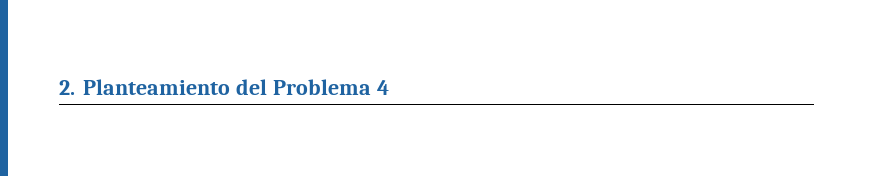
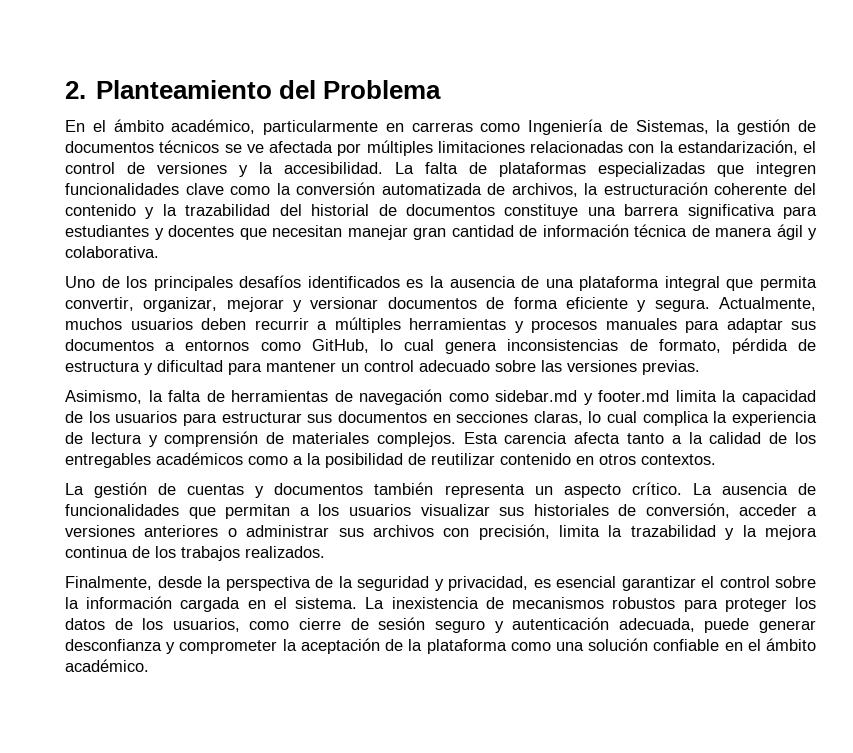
[377,80,390,95] 4 -> [65,119,816,135] [65,140,816,156] [65,162,816,177] [65,182,816,197] [65,204,817,219] [65,224,817,240] [65,246,159,258] [65,275,817,291] [65,297,817,312] [65,317,816,333] [65,338,816,354] [65,360,700,375] [65,389,817,405] [65,411,817,426] [65,431,816,447] [65,452,716,468] [65,482,817,498] [65,503,818,519] [65,524,817,540] [65,546,325,561] [65,576,816,591] [65,596,817,612] [65,617,817,633] [65,638,816,654] [65,659,149,672] // En el ámbito académico, particularmente en carreras como Ingeniería de Sistemas, la gestión de documentos técnicos se ve afectada por múltiples limitaciones relacionadas con la estandarización, el control de versiones y la accesibilidad. La falta de plataformas especializadas que integren funcionalidades clave como la conversión automatizada de archivos, la estructuración coherente del contenido y la trazabilidad del historial de documentos constituye una barrera significativa para estudiantes y docentes que necesitan manejar gran cantidad de información técnica de manera ágil y colaborativa. // Uno de los principales desafíos identificados es la ausencia de una plataforma integral que permita convertir, organizar, mejorar y versionar documentos de forma eficiente y segura. Actualmente, muchos usuarios deben recurrir a múltiples herramientas y procesos manuales para adaptar sus documentos a entornos como GitHub, lo cual genera inconsistencias de formato, pérdida de estructura y dificultad para mantener un control adecuado sobre las versiones previas. // Asimismo, la falta de herramientas de navegación como sidebar.md y footer.md limita la capacidad de los usuarios para estructurar sus documentos en secciones claras, lo cual complica la experiencia de lectura y comprensión de materiales complejos. Esta carencia afecta tanto a la calidad de los entregables académicos como a la posibilidad de reutilizar contenido en otros contextos. // La gestión de cuentas y documentos también representa un aspecto crítico. La ausencia de funcionalidades que permitan a los usuarios visualizar sus historiales de conversión, acceder a versiones anteriores o administrar sus archivos con precisión, limita la trazabilidad y la mejora continua de los trabajos realizados. // Finalmente, desde la perspectiva de la seguridad y privacidad, es esencial garantizar el control sobre la información cargada en el sistema. La inexistencia de mecanismos robustos para proteger los datos de los usuarios, como cierre de sesión seguro y autenticación adecuada, puede generar desconfianza y comprometer la aceptación de la plataforma como una solución confiable en el ámbito académico.

